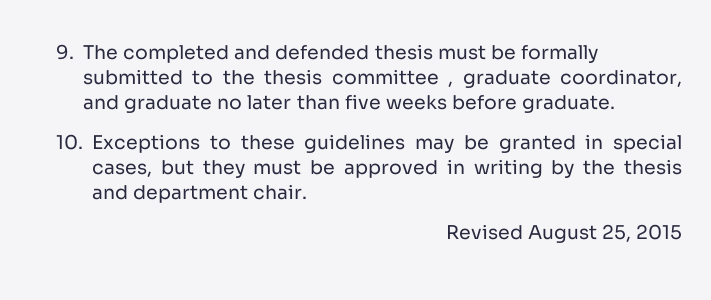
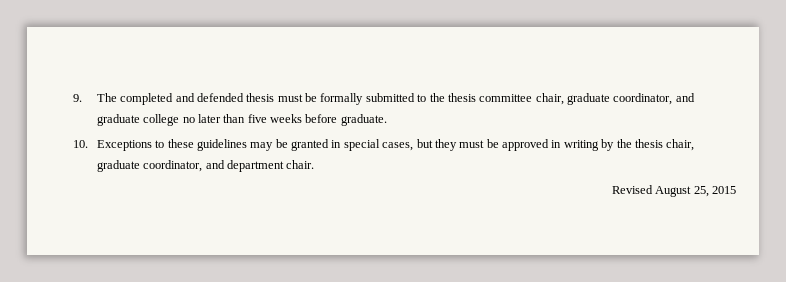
[448,81,454,87] , -> [535,93,564,105] chair,
(213, 104) none -> [143,114,180,126] college
(682, 167) none -> [666,139,695,151] [96,160,203,172] chair, graduate coordinator,

